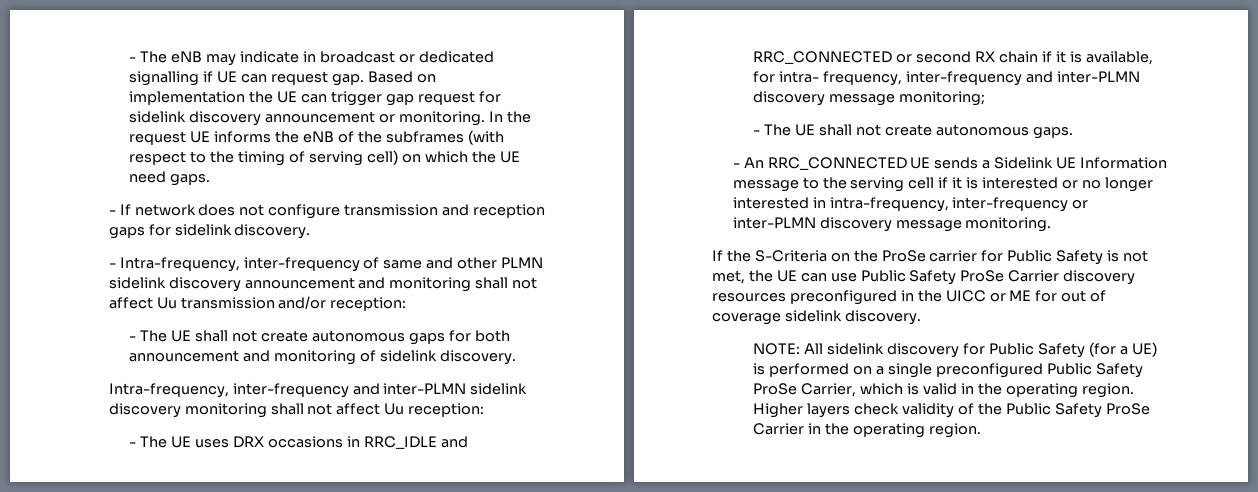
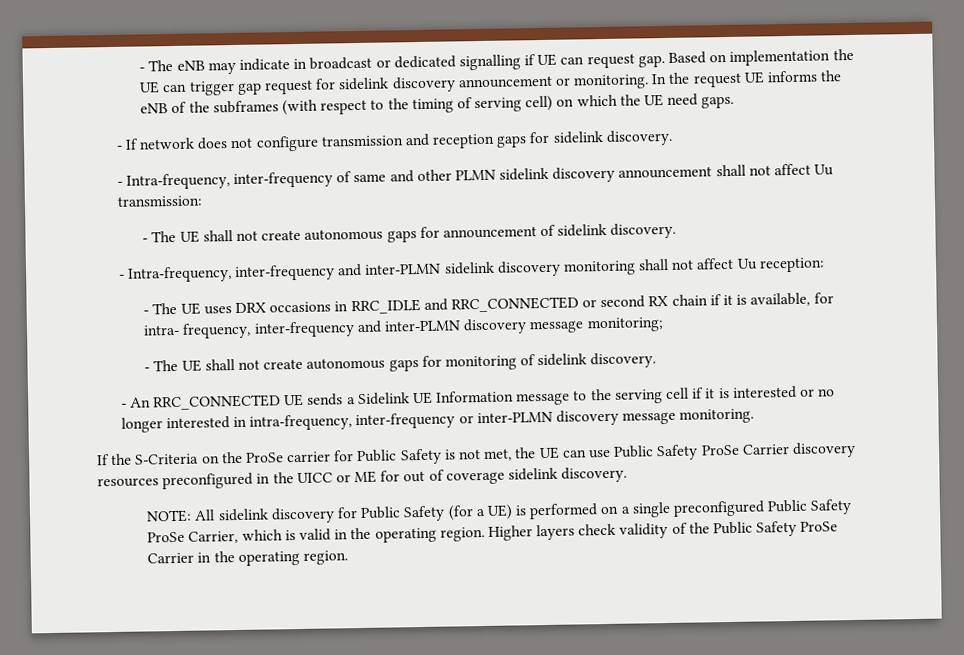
[358,277,538,292] [108,296,407,311] [129,330,510,345] [129,350,516,365] and monitoring shall not affect Uu transmission and/or reception: // - The UE shall not create autonomous gaps for both announcement and monitoring of sidelink discovery. // -> [715,163,835,177] [116,195,202,207] [142,222,677,243] [118,274,125,279] shall not affect Uu transmission: // - The UE shall not create autonomous gaps for announcement of sidelink discovery. // -
[1032,127,1073,139] gaps. -> [388,352,657,372] gaps for monitoring of sidelink discovery.

